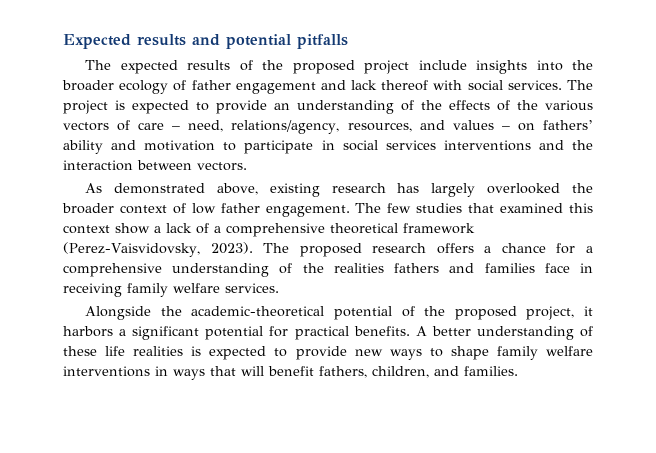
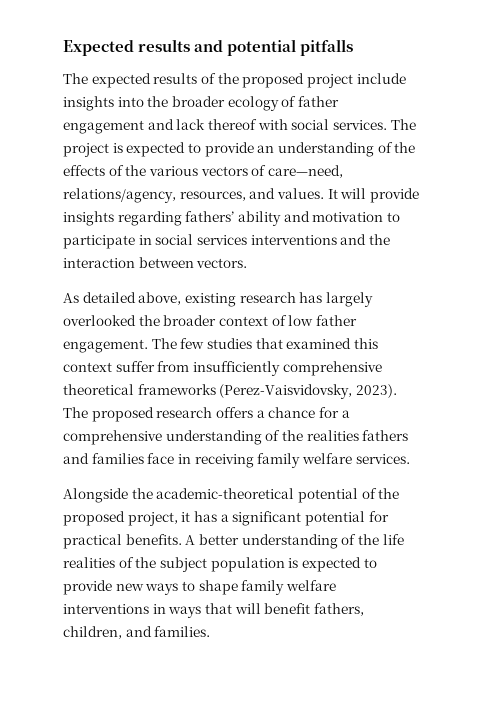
[138,120,535,134] care – need, relations/agency, resources, and values – on -> [267,165,343,178] [63,188,419,203] [63,211,182,226] care—need, relations/agency, resources, and values. It will provide insights regarding
[113,183,205,194] demonstrated -> [82,292,136,303] detailed
[115,223,221,234] show a lack of a -> [115,361,280,376] suffer from insufficiently
[403,223,475,234] framework -> [137,384,216,395] frameworks
[63,326,113,337] harbors -> [193,511,217,522] has
[63,346,97,356] these -> [357,534,379,545] the
(184, 351) none -> [118,557,285,572] of the subject population

